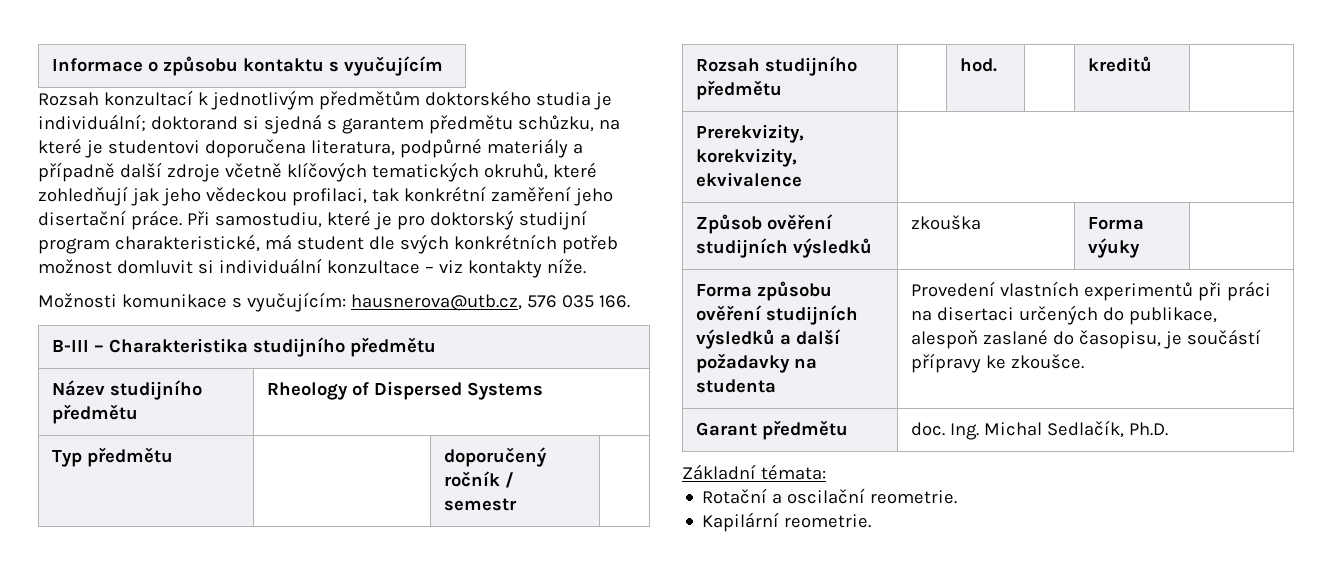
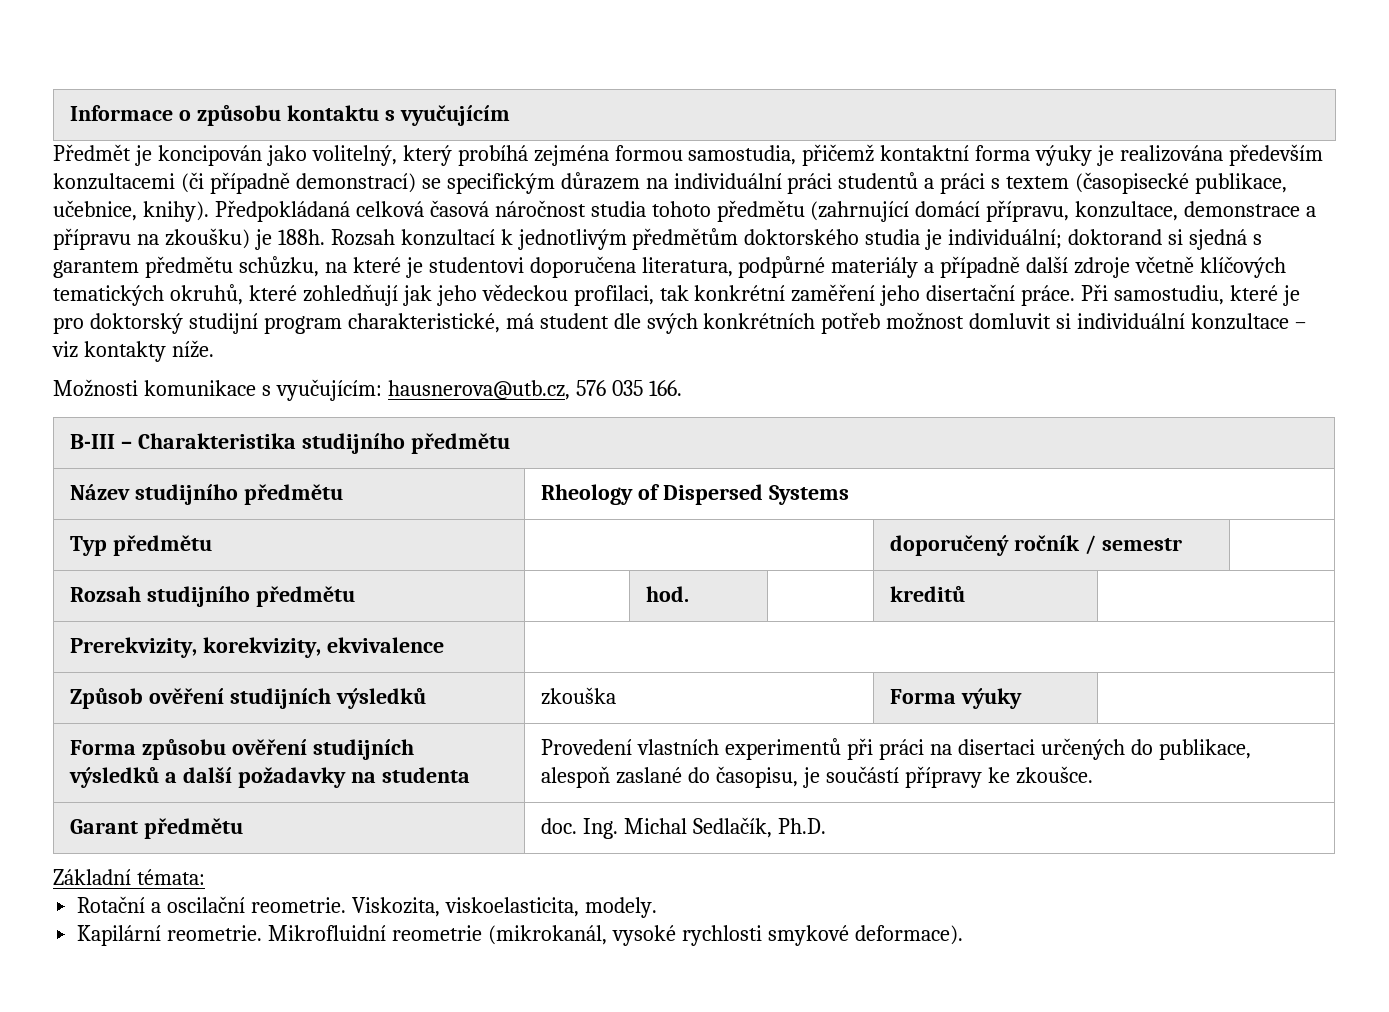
(443, 66) none -> [53,144,1324,166] [53,172,1288,194] [53,200,1317,222] [53,228,325,250] Předmět je koncipován jako volitelný, který probíhá zejména formou samostudia, přičemž kontaktní forma výuky je realizována především konzultacemi (či případně demonstrací) se specifickým důrazem na individuální práci studentů a práci s textem (časopisecké publikace, učebnice, knihy). Předpokládaná celková časová náročnost studia tohoto předmětu (zahrnující domácí přípravu, konzultace, demonstrace a přípravu na zkoušku) je 188h.
(958, 497) none -> [351,897,657,918] Viskozita, viskoelasticita, modely.
(872, 521) none -> [268,925,963,946] Mikrofluidní reometrie (mikrokanál, vysoké rychlosti smykové deformace).

